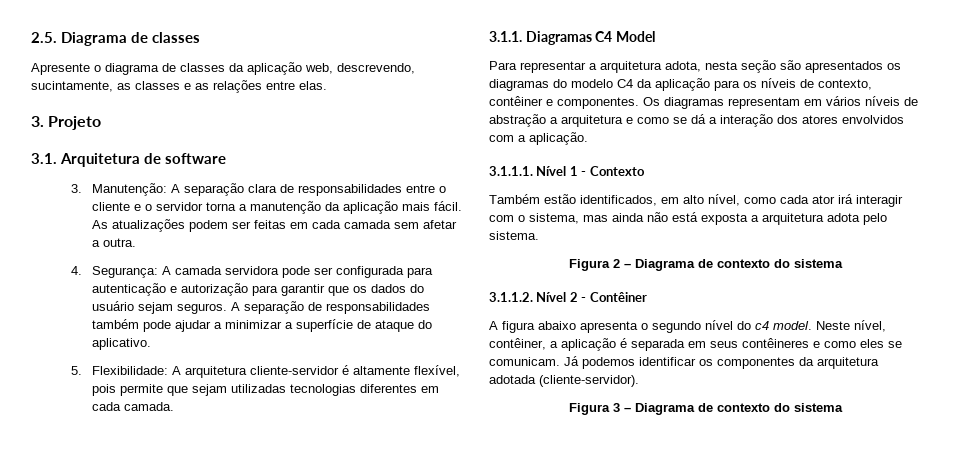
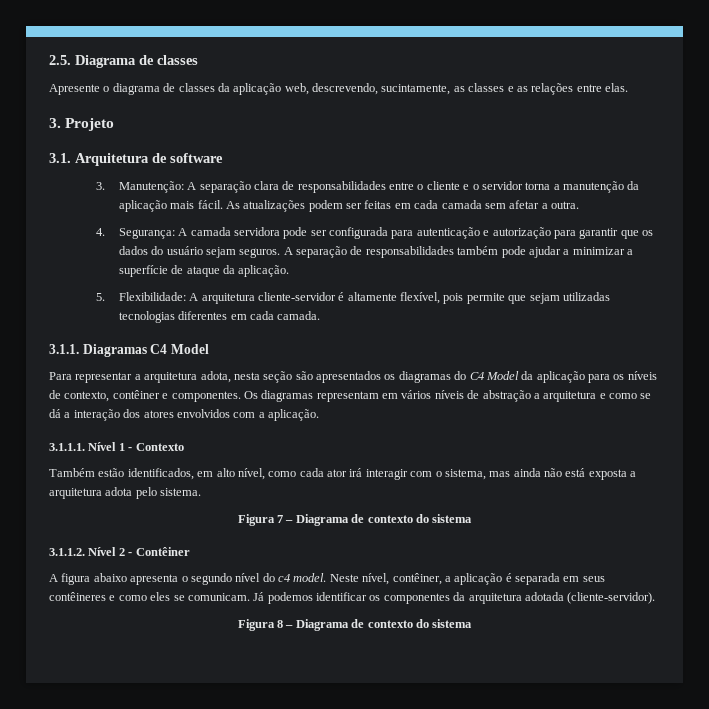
[417,320,432,329] [91,338,151,350] do aplicativo. -> [222,265,290,277] da aplicação.
[571,79,633,88] modelo C4 -> [469,371,519,380] C4 Model
[613,259,620,268] 2 -> [277,515,284,523] 7
[613,403,620,412] 3 -> [277,620,284,628] 8

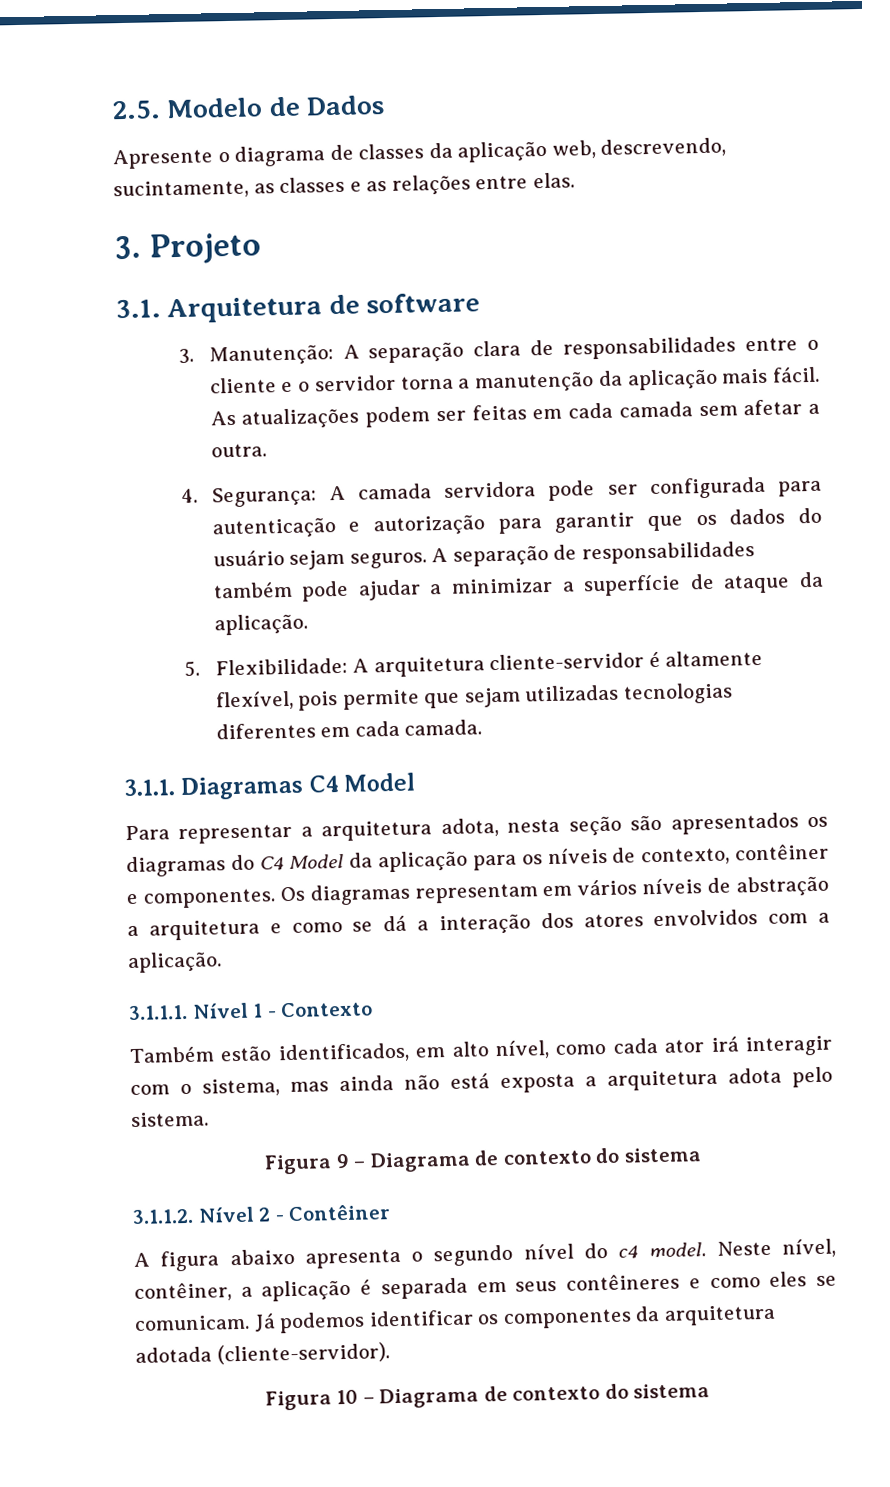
[75,55,198,68] Diagrama de classes -> [166,95,386,119] Modelo de Dados
[277,515,284,523] 7 -> [335,1153,350,1169] 9
[277,620,284,628] 8 -> [336,1389,359,1405] 10

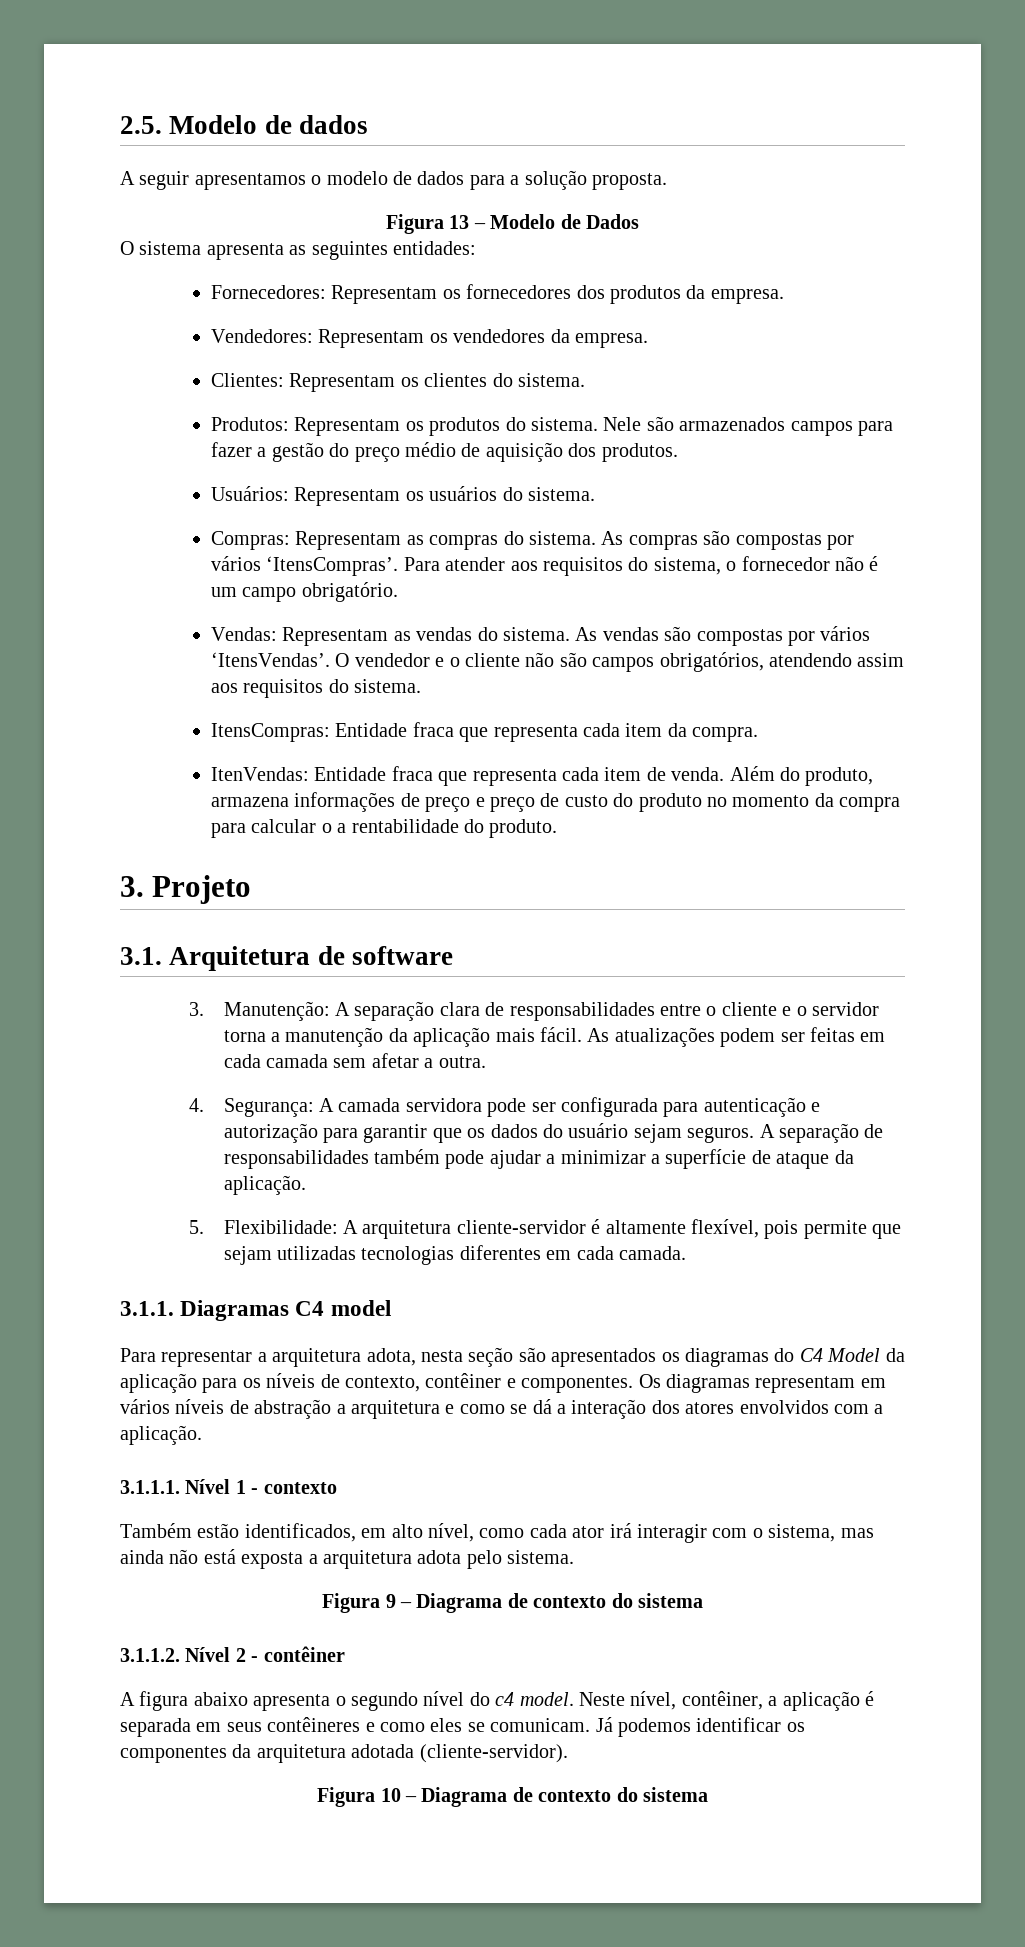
[306,95,386,116] [112,137,727,170] [113,172,575,200] Dados // Apresente o diagrama de classes da aplicação web, descrevendo, sucintamente, as classes e as relações entre elas. -> [298,115,368,134] [120,170,667,190] [386,214,639,234] [120,241,476,260] [211,284,784,304] [211,329,649,348] [211,373,586,392] [211,416,894,436] [211,442,678,462] [211,486,596,506] [211,530,855,550] [211,556,879,576] [211,582,398,602] [211,626,871,646] [211,652,905,672] [211,679,422,698] [211,722,759,742] [211,766,874,786] [211,792,901,812] [211,819,558,838] dados // A seguir apresentamos o modelo de dados para a solução proposta. // Figura 13 – Modelo de Dados // O sistema apresenta as seguintes entidades: // Fornecedores: Representam os fornecedores dos produtos da empresa. // Vendedores: Representam os vendedores da empresa. // Clientes: Representam os clientes do sistema. // Produtos: Representam os produtos do sistema. Nele são armazenados campos para fazer a gestão do preço médio de aquisição dos produtos. // Usuários: Representam os usuários do sistema. // Compras: Representam as compras do sistema. As compras são compostas por vários ‘ItensCompras’. Para atender aos requisitos do sistema, o fornecedor não é um campo obrigatório. // Vendas: Representam as vendas do sistema. As vendas são compostas por vários ‘ItensVendas’. O vendedor e o cliente não são campos obrigatórios, atendendo assim aos requisitos do sistema. // ItensCompras: Entidade fraca que representa cada item da compra. // ItenVendas: Entidade fraca que representa cada item de venda. Além do produto, armazena informações de preço e preço de custo do produto no momento da compra para calcular o a rentabilidade do produto.
[344,772,416,792] Model -> [330,1300,391,1316] model
[280,1001,374,1018] Contexto -> [263,1482,337,1494] contexto
[288,1204,392,1222] Contêiner -> [263,1646,345,1662] contêiner

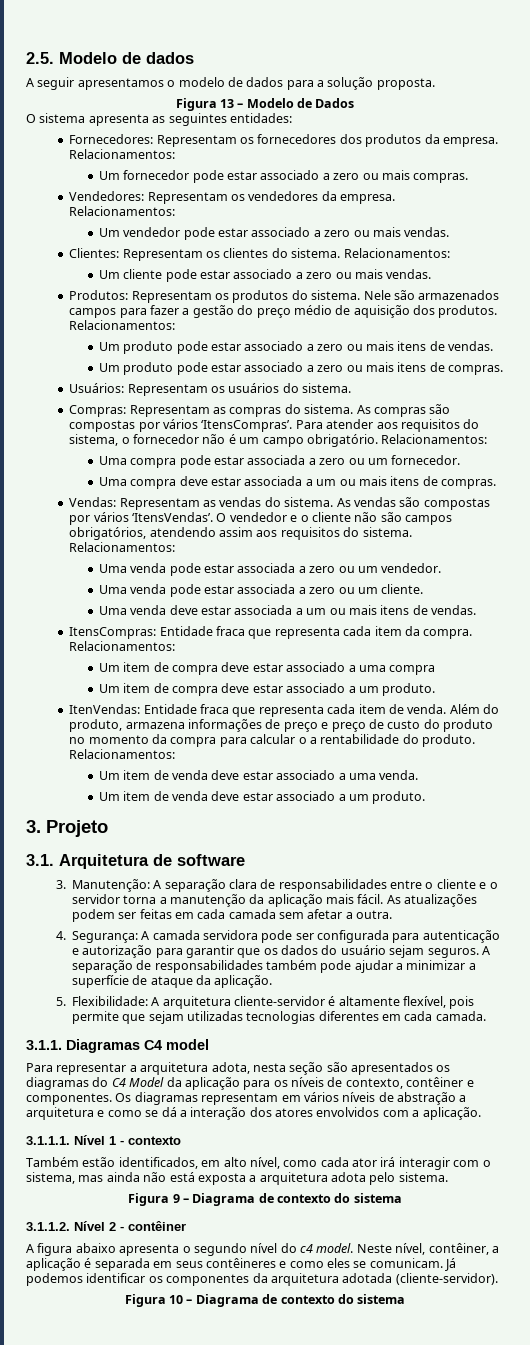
(784, 296) none -> [69,149,176,159] [98,170,469,183] Relacionamentos: // Um fornecedor pode estar associado a zero ou mais compras.
(649, 340) none -> [69,206,176,216] [98,227,450,240] Relacionamentos: // Um vendedor pode estar associado a zero ou mais vendas.
(586, 380) none -> [343,248,450,258] [98,269,432,282] Relacionamentos: // Um cliente pode estar associado a zero ou mais vendas.
(678, 452) none -> [69,320,176,330] [98,341,494,354] [98,362,504,375] Relacionamentos: // Um produto pode estar associado a zero ou mais itens de vendas. // Um produto pode estar associado a zero ou mais itens de compras.
(398, 592) none -> [381,434,488,444] [98,455,461,468] [98,476,497,489] Relacionamentos: // Uma compra pode estar associada a zero ou um fornecedor. // Uma compra deve estar associada a um ou mais itens de compras.
(422, 686) none -> [69,542,176,552] [98,563,442,576] [98,584,424,597] [98,605,477,615] Relacionamentos: // Uma venda pode estar associada a zero ou um vendedor. // Uma venda pode estar associada a zero ou um cliente. // Uma venda deve estar associada a um ou mais itens de vendas.
(759, 734) none -> [69,641,176,651] [98,662,436,675] [98,683,436,696] Relacionamentos: // Um item de compra deve estar associado a uma compra // Um item de compra deve estar associado a um produto.
(558, 828) none -> [69,749,176,759] [98,770,419,780] [98,791,426,804] Relacionamentos: // Um item de venda deve estar associado a uma venda. // Um item de venda deve estar associado a um produto.

